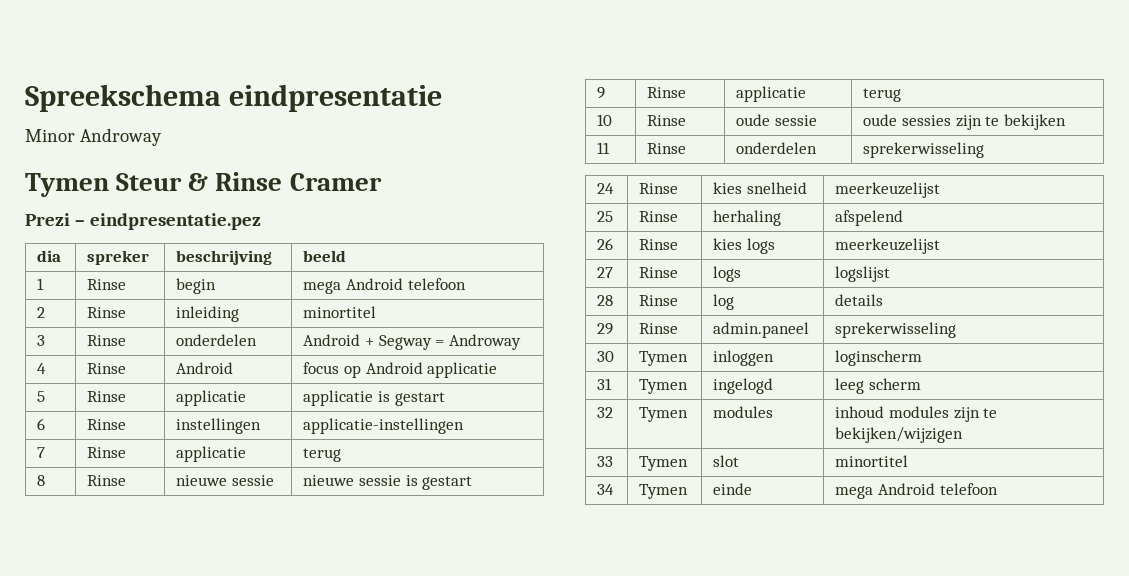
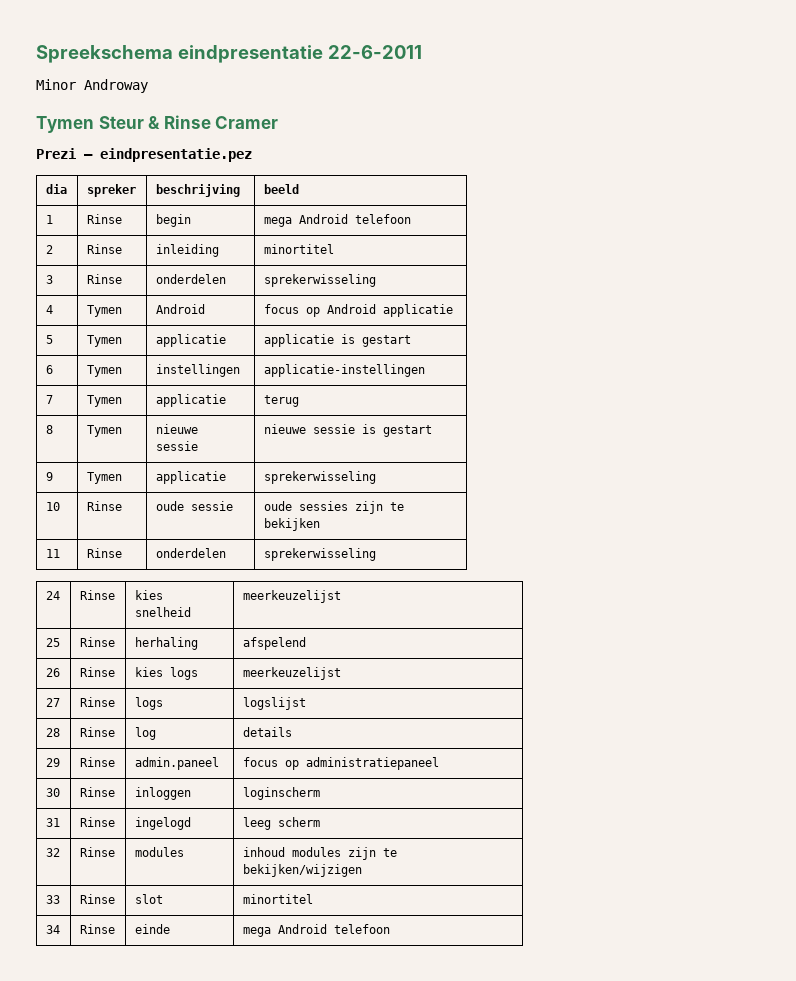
(443, 98) none -> [327,45,422,59] 22-6-2011
[303,334,521,350] Android + Segway = Androway -> [263,274,376,287] sprekerwisseling
[87,363,127,374] Rinse -> [86,305,122,317] Tymen
[87,391,127,402] Rinse -> [86,335,122,347] Tymen
[87,419,127,430] Rinse -> [86,365,122,377] Tymen
[87,447,127,458] Rinse -> [86,395,122,407] Tymen
[87,475,127,486] Rinse -> [86,425,122,437] Tymen
[647,87,687,98] [736,86,807,102] [863,88,902,102] Rinse | applicatie | terug -> [86,472,122,484] [155,471,226,484] [263,471,376,484] Tymen | applicatie | sprekerwisseling
[835,322,957,338] sprekerwisseling -> [242,757,439,770] focus op administratiepaneel
[639,351,689,366] Tymen -> [79,787,115,797] Rinse
[639,379,689,394] Tymen -> [79,817,115,827] Rinse
[639,407,689,422] Tymen -> [79,847,115,857] Rinse
[639,456,689,471] Tymen -> [79,894,115,904] Rinse
[639,484,689,499] Tymen -> [79,924,115,934] Rinse

